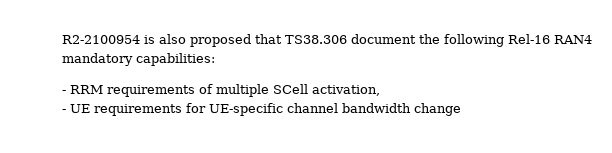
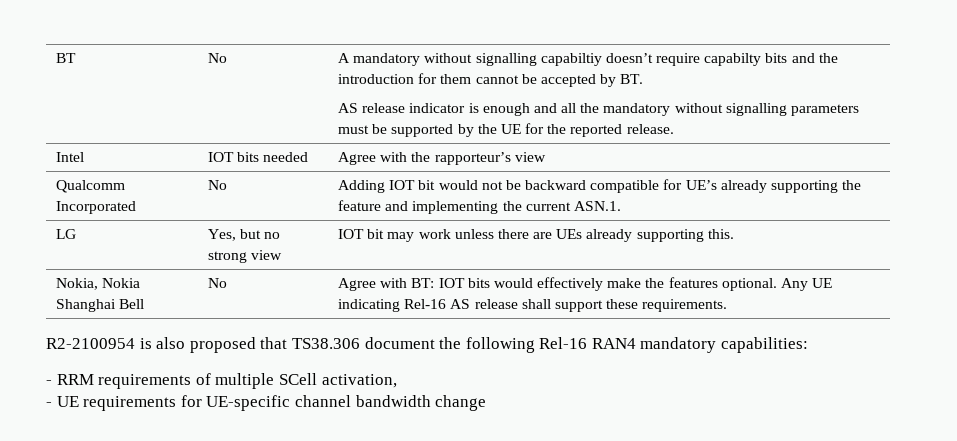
(62, 39) none -> [55,53,76,63] [207,53,227,63] [337,53,838,66] [337,73,644,87] [337,103,860,116] [337,123,674,137] [55,152,84,162] [207,152,309,162] [337,152,546,165] [55,180,125,193] [55,201,136,214] [207,180,227,190] [337,179,862,193] [337,200,621,214] [55,229,76,239] [207,229,281,241] [207,250,283,263] [337,229,734,242] [55,278,141,290] [55,299,145,312] [207,278,227,288] [337,277,833,291] [337,299,728,312] BT | No | A mandatory without signalling capabiltiy doesn’t require capabilty bits and the introduction for them cannot be accepted by BT. // AS release indicator is enough and all the mandatory without signalling parameters must be supported by the UE for the reported release. // Intel | IOT bits needed | Agree with the rapporteur’s view // Qualcomm Incorporated | No | Adding IOT bit would not be backward compatible for UE’s already supporting the feature and implementing the current ASN.1. // LG | Yes, but no strong view | IOT bit may work unless there are UEs already supporting this. // Nokia, Nokia Shanghai Bell | No | Agree with BT: IOT bits would effectively make the features optional. Any UE indicating Rel-16 AS release shall support these requirements. //

